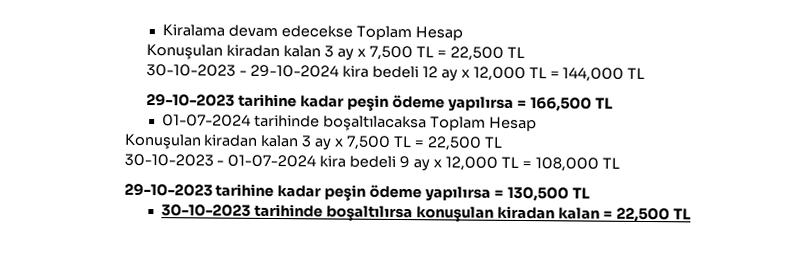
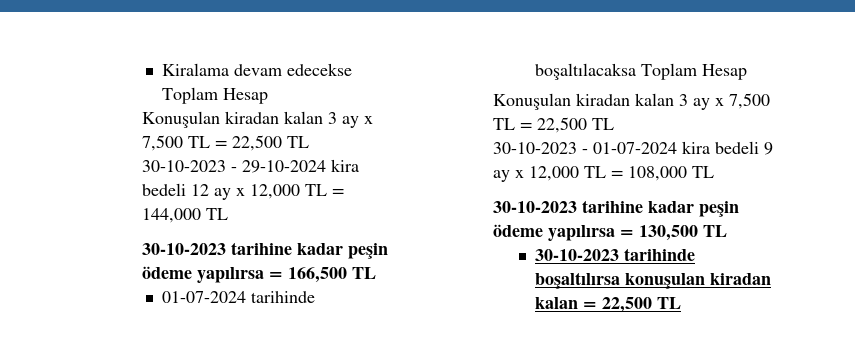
[146,93,236,107] 29-10-2023 -> [142,243,227,255] 30-10-2023
[123,183,213,197] 29-10-2023 -> [492,201,577,213] 30-10-2023

